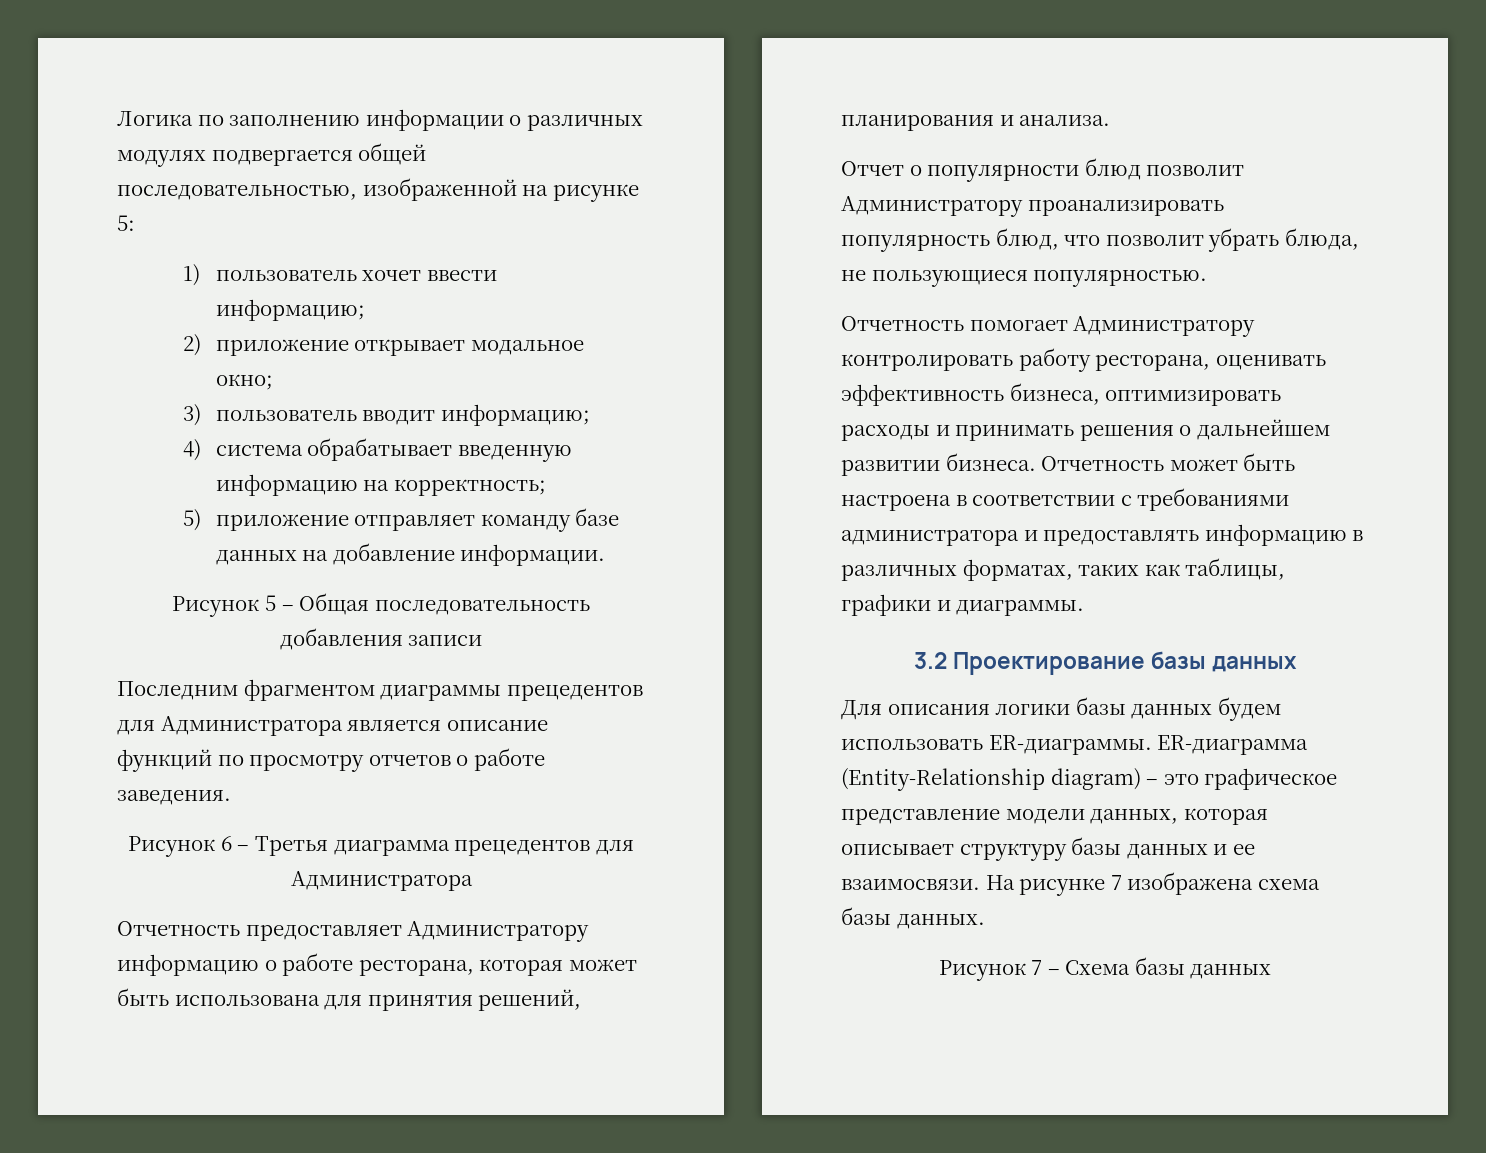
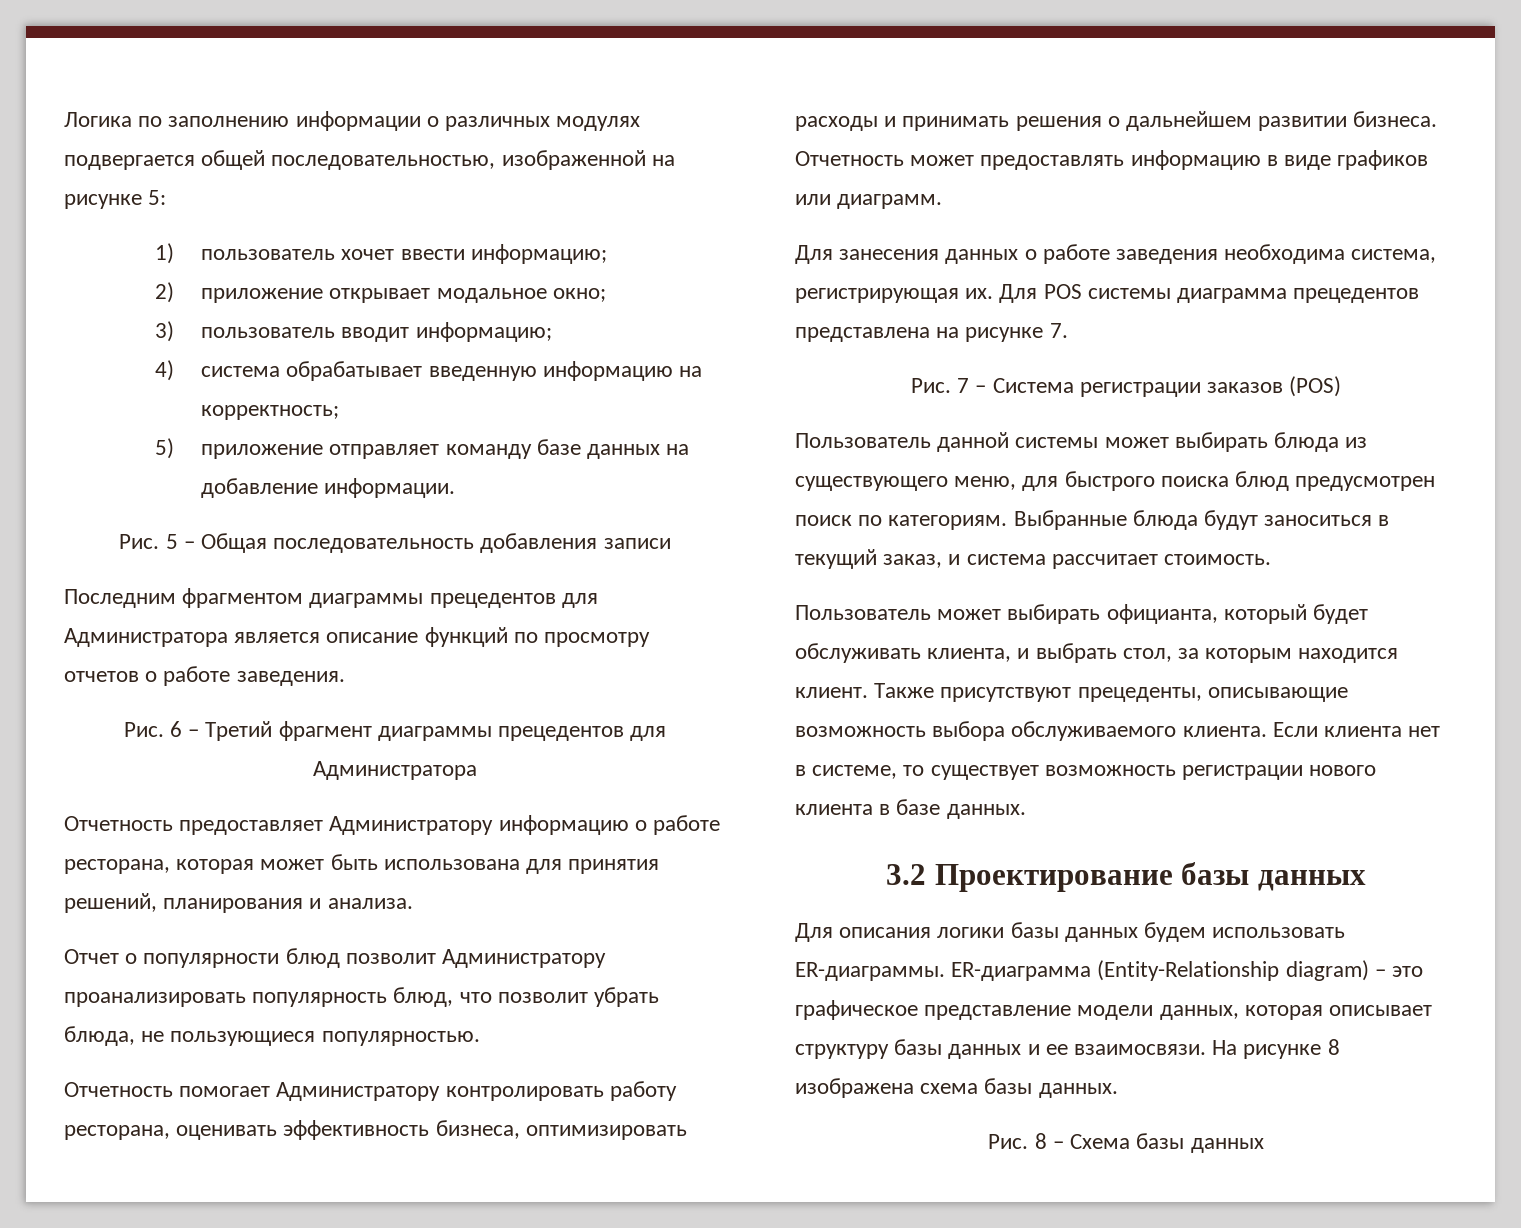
[172,596,260,617] Рисунок -> [119,534,160,549] Рис.
[128,836,216,857] Рисунок -> [123,722,164,737] Рис.
[255,836,450,856] Третья диаграмма -> [205,721,492,741] Третий фрагмент диаграммы
[1243,453,1296,471] [841,488,1290,511] [841,524,1364,546] [841,558,1286,581] [841,594,1085,616] быть настроена в соответствии с требованиями администратора и предоставлять информацию в различных форматах, таких как таблицы, графики и диаграммы. -> [980,150,1429,170] [795,194,943,209] [795,244,1437,264] [795,284,1420,303] [795,323,1068,342] [910,376,1342,397] [795,432,1368,452] [795,471,1436,491] [795,510,1390,530] [795,549,1272,569] [795,604,1369,624] [795,643,1399,663] [795,683,1348,702] [795,721,1441,741] [795,765,1377,780] [795,799,1026,819] предоставлять информацию в виде графиков или диаграмм. // Для занесения данных о работе заведения необходима система, регистрирующая их. Для POS системы диаграмма прецедентов представлена на рисунке 7. // Рис. 7 – Система регистрации заказов (POS) // Пользователь данной системы может выбирать блюда из существующего меню, для быстрого поиска блюд предусмотрен поиск по категориям. Выбранные блюда будут заноситься в текущий заказ, и система рассчитает стоимость. // Пользователь может выбирать официанта, который будет обслуживать клиента, и выбрать стол, за которым находится клиент. Также присутствуют прецеденты, описывающие возможность выбора обслуживаемого клиента. Если клиента нет в системе, то существует возможность регистрации нового клиента в базе данных.
[1110,875,1122,890] 7 -> [1327,1039,1340,1055] 8
[938,960,1043,981] Рисунок 7 -> [988,1133,1047,1149] Рис. 8

